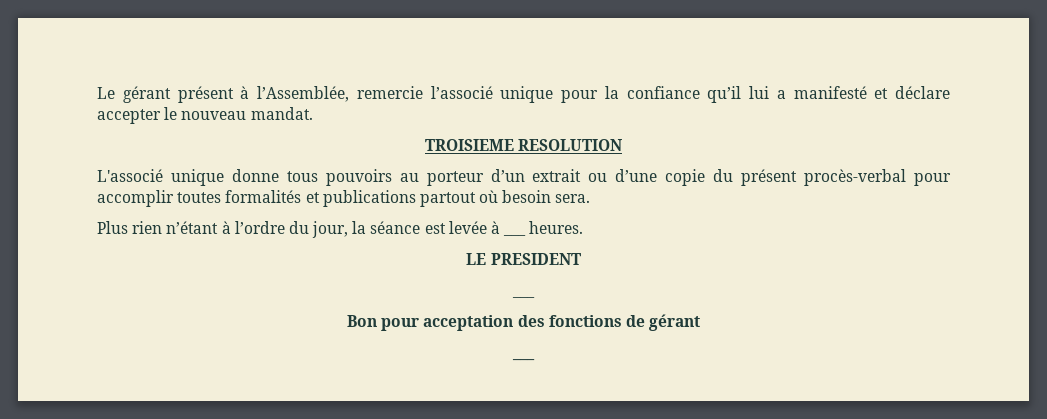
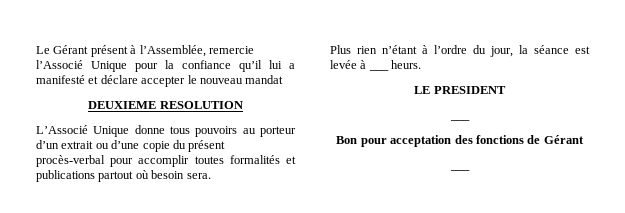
[122,86,171,103] gérant -> [53,45,89,54] Gérant
[430,86,554,103] l’associé unique -> [36,60,127,72] l’Associé Unique
[250,107,313,120] [424,139,514,151] mandat. // TROISIEME -> [245,75,284,84] [88,101,157,109] mandat // DEUXIEME
[97,169,224,186] L'associé unique -> [36,125,130,137] L’Associé Unique
[529,221,584,234] heures. -> [391,60,422,69] heurs.
[649,314,701,331] gérant -> [543,135,584,144] Gérant

